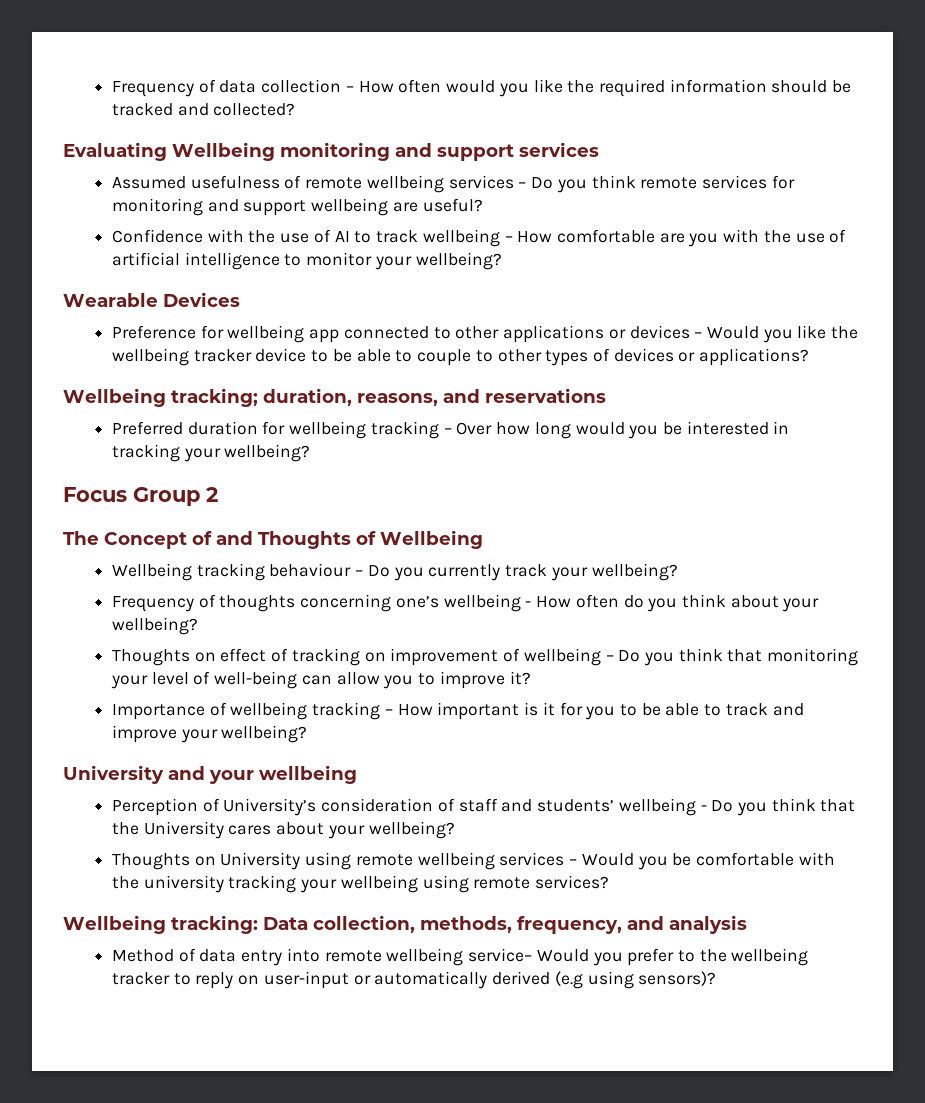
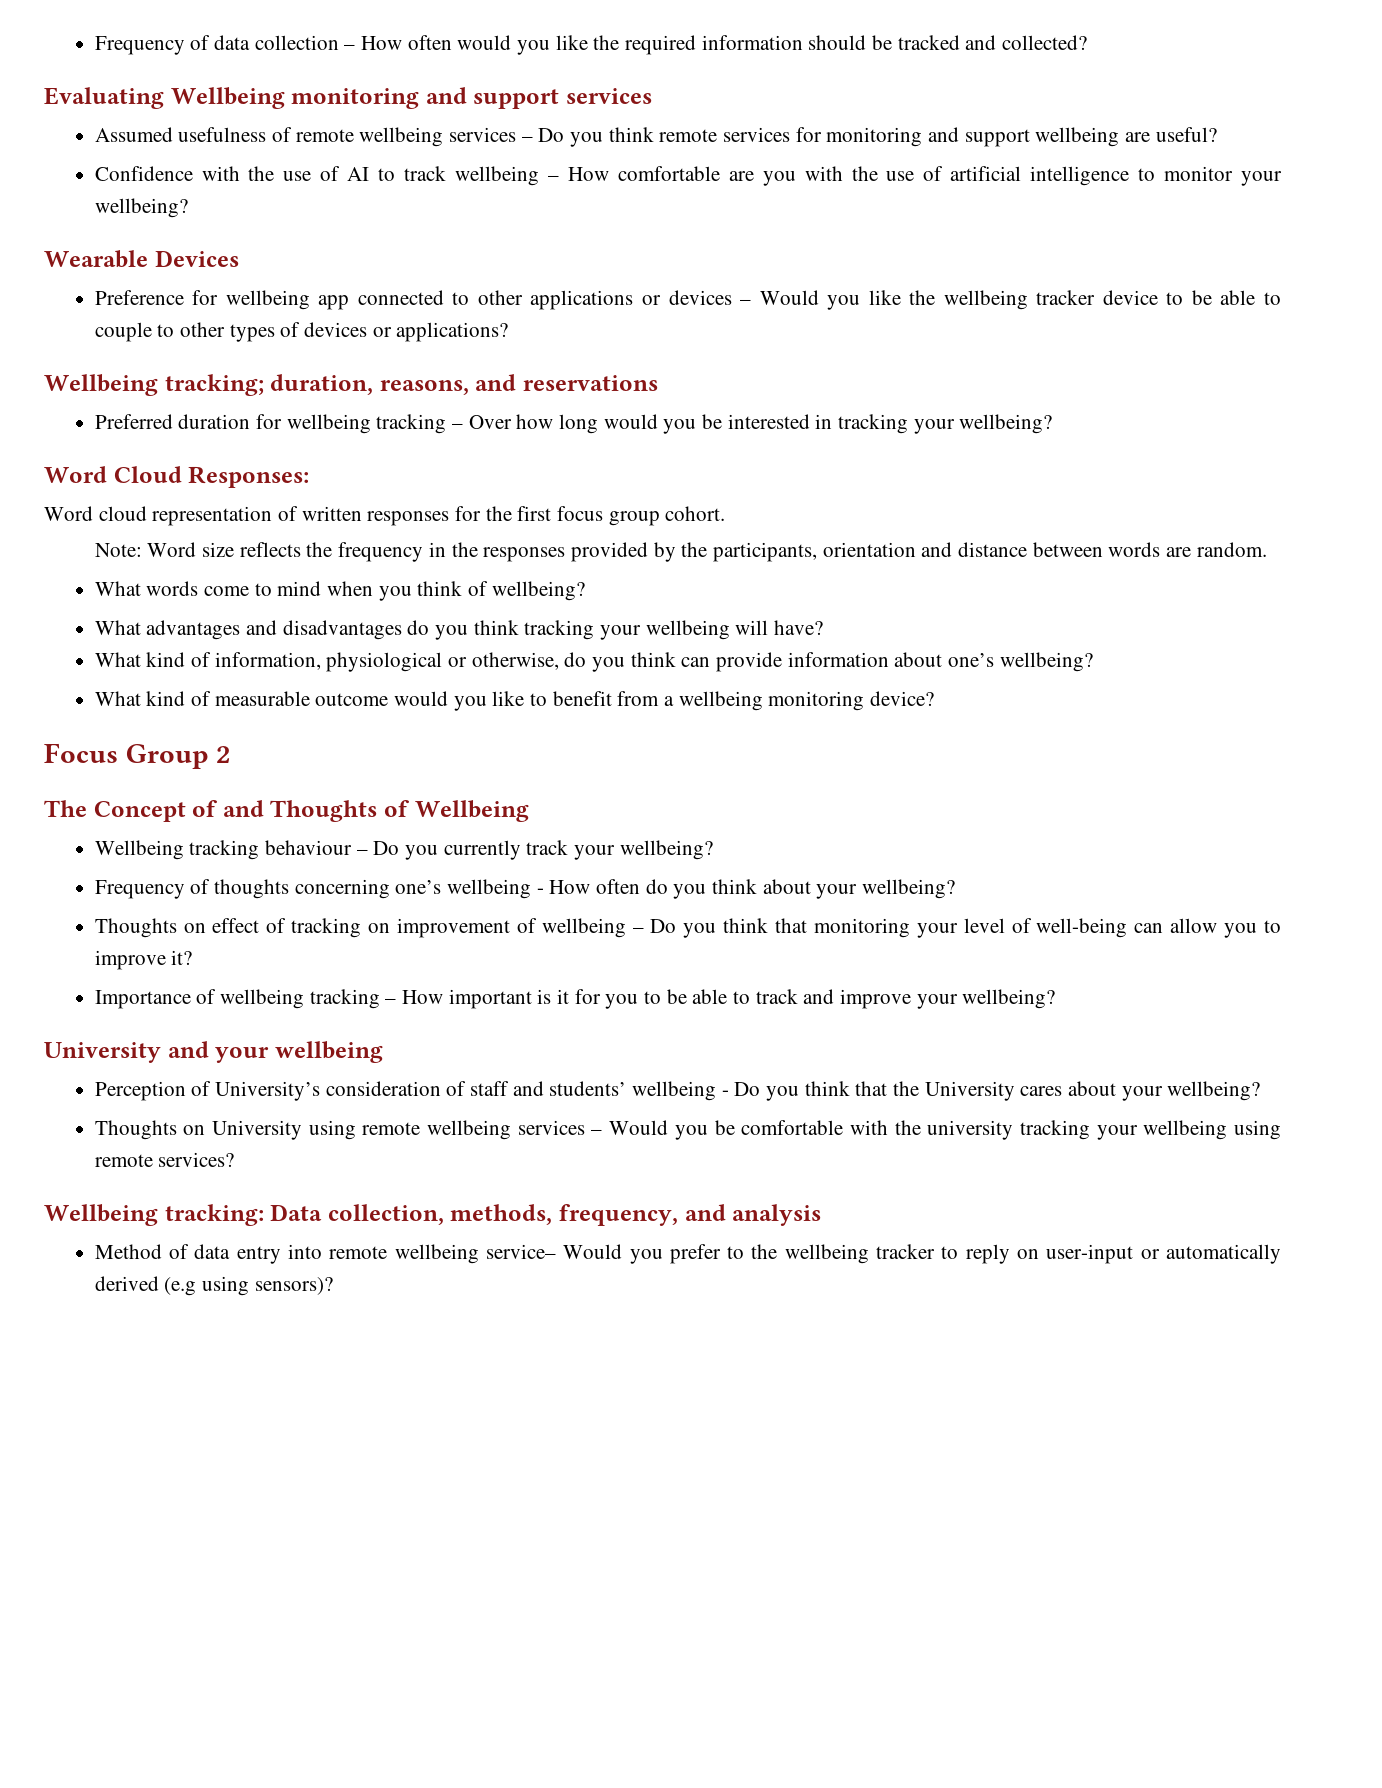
(311, 453) none -> [44,466,310,488] [44,506,726,526] [94,542,1267,562] [94,581,585,601] [94,620,823,640] [94,652,1093,672] [94,691,935,711] // Word Cloud Responses: // Word cloud representation of written responses for the first focus group cohort. // Note: Word size reflects the frequency in the responses provided by the participants, orientation and distance between words are random. // What words come to mind when you think of wellbeing? // What advantages and disadvantages do you think tracking your wellbeing will have? // What kind of information, physiological or otherwise, do you think can provide information about one’s wellbeing? // What kind of measurable outcome would you like to benefit from a wellbeing monitoring device?

